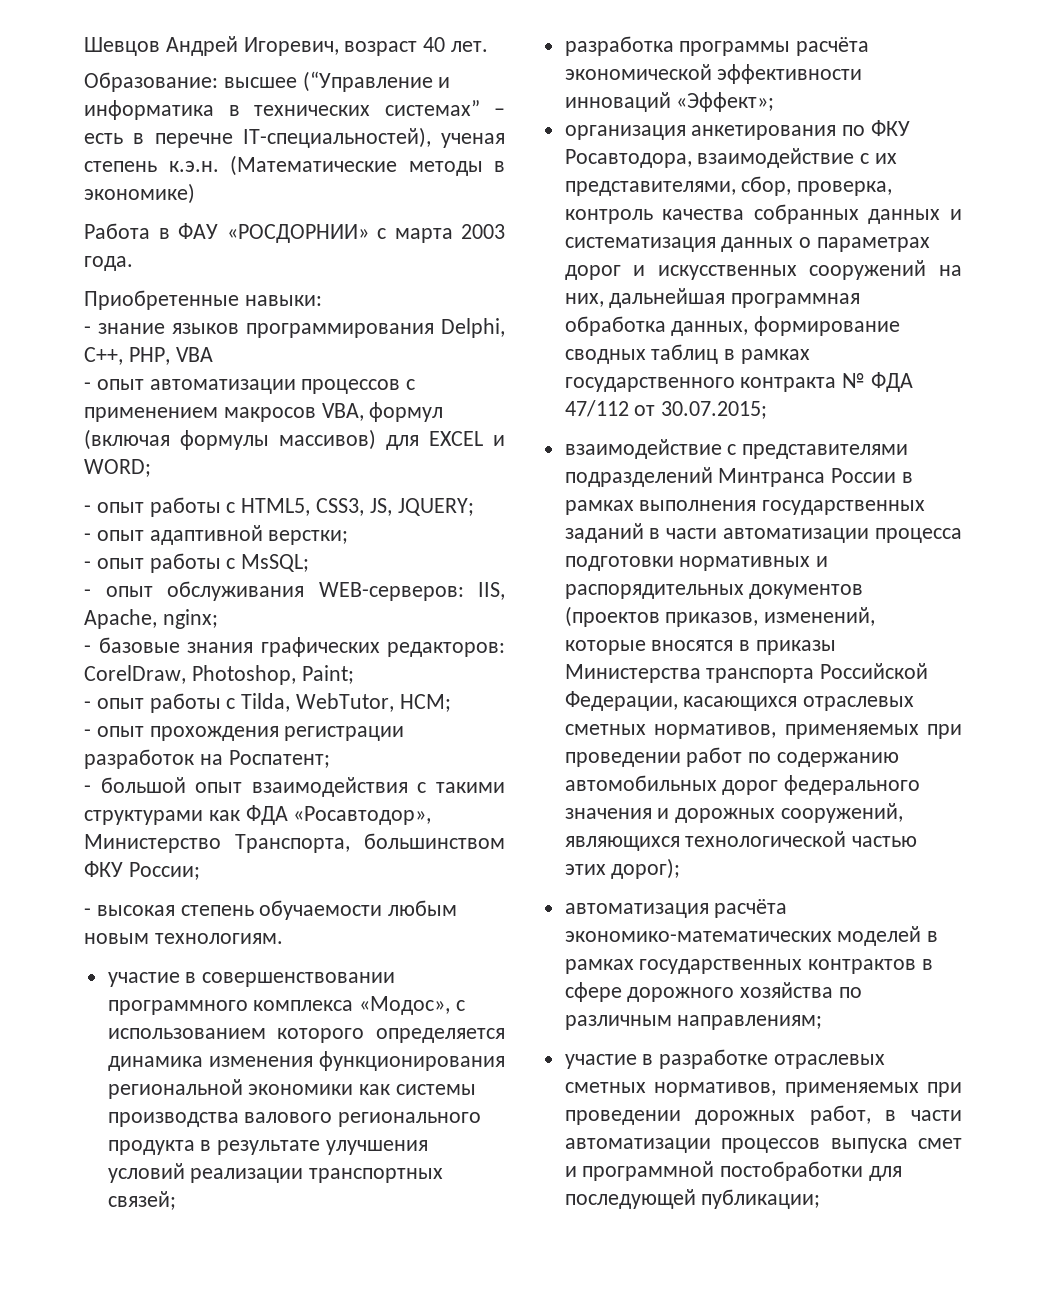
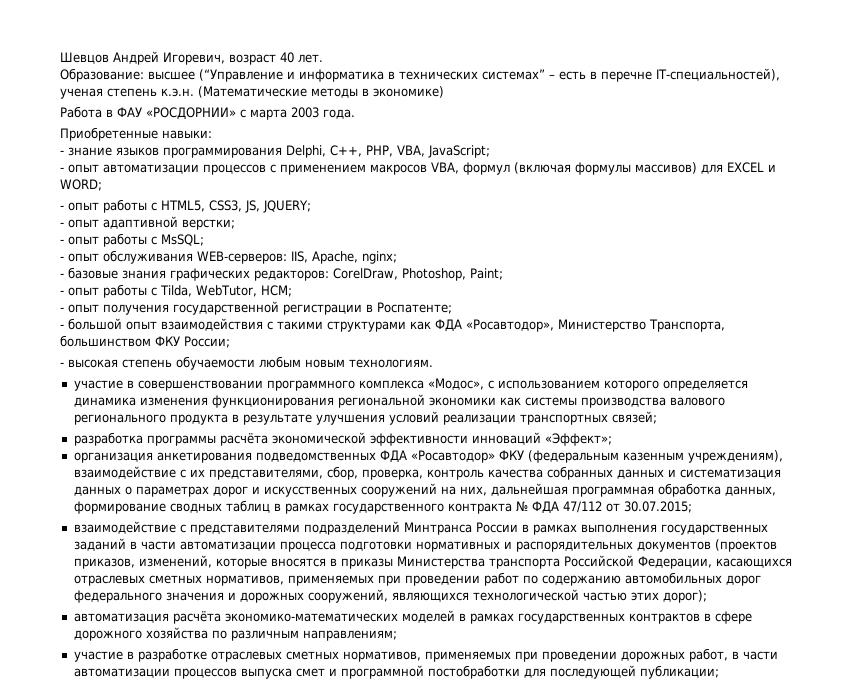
[175,347,213,362] VBA -> [397,145,490,158] VBA, JavaScript;
[149,726,405,741] [84,749,330,769] прохождения регистрации разработок на Роспатент; -> [103,301,452,315] получения государственной регистрации в Роспатенте;
[842,120,911,136] [564,149,692,168] по ФКУ Росавтодора, -> [255,450,783,463] подведомственных ФДА «Росавтодор» ФКУ (федеральным казенным учреждениям),

